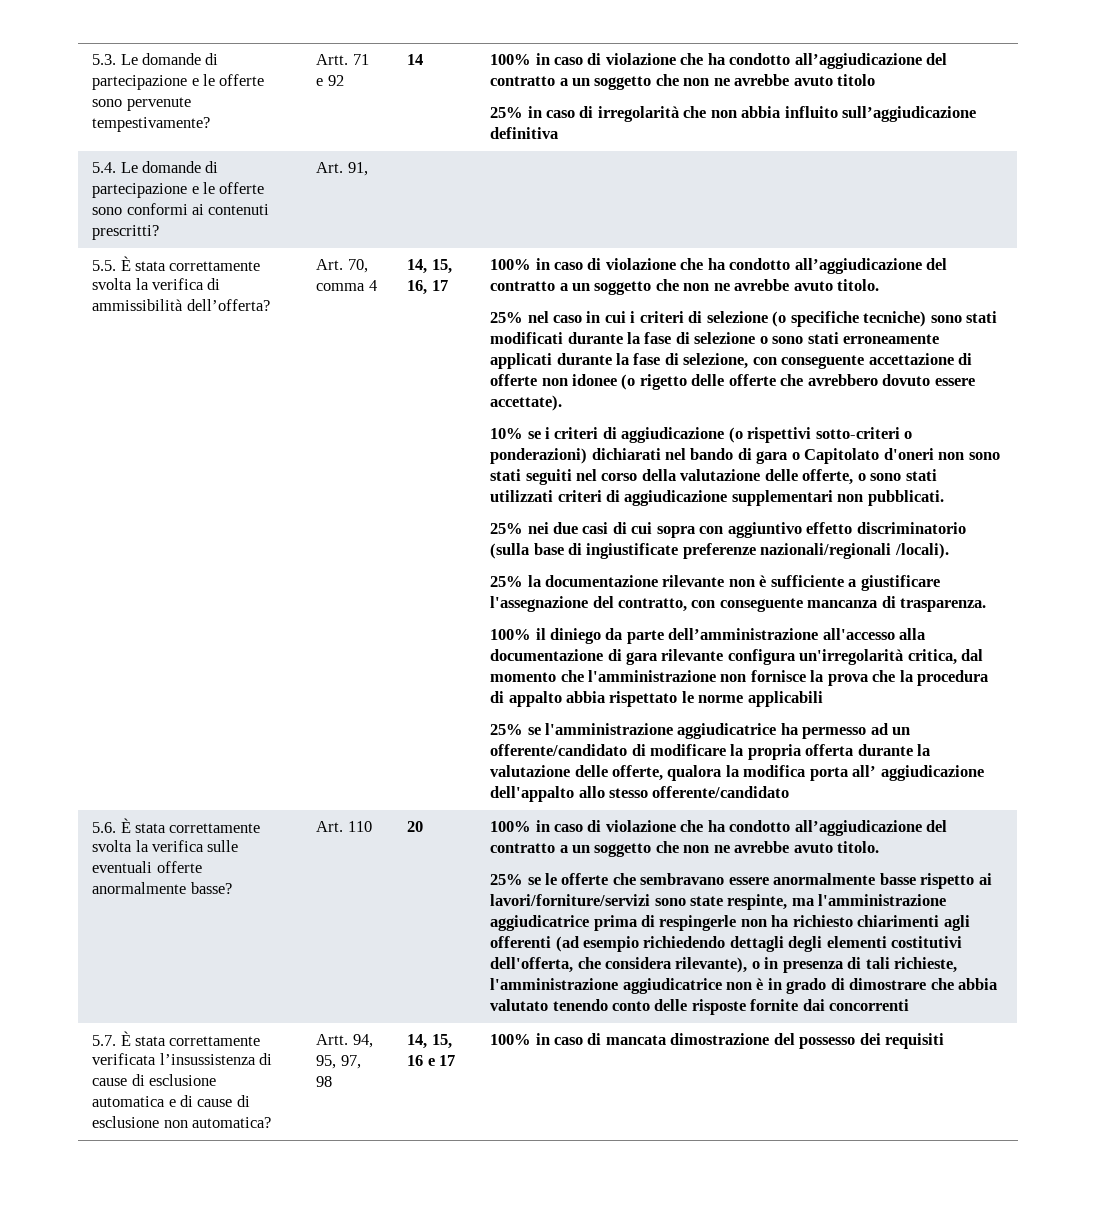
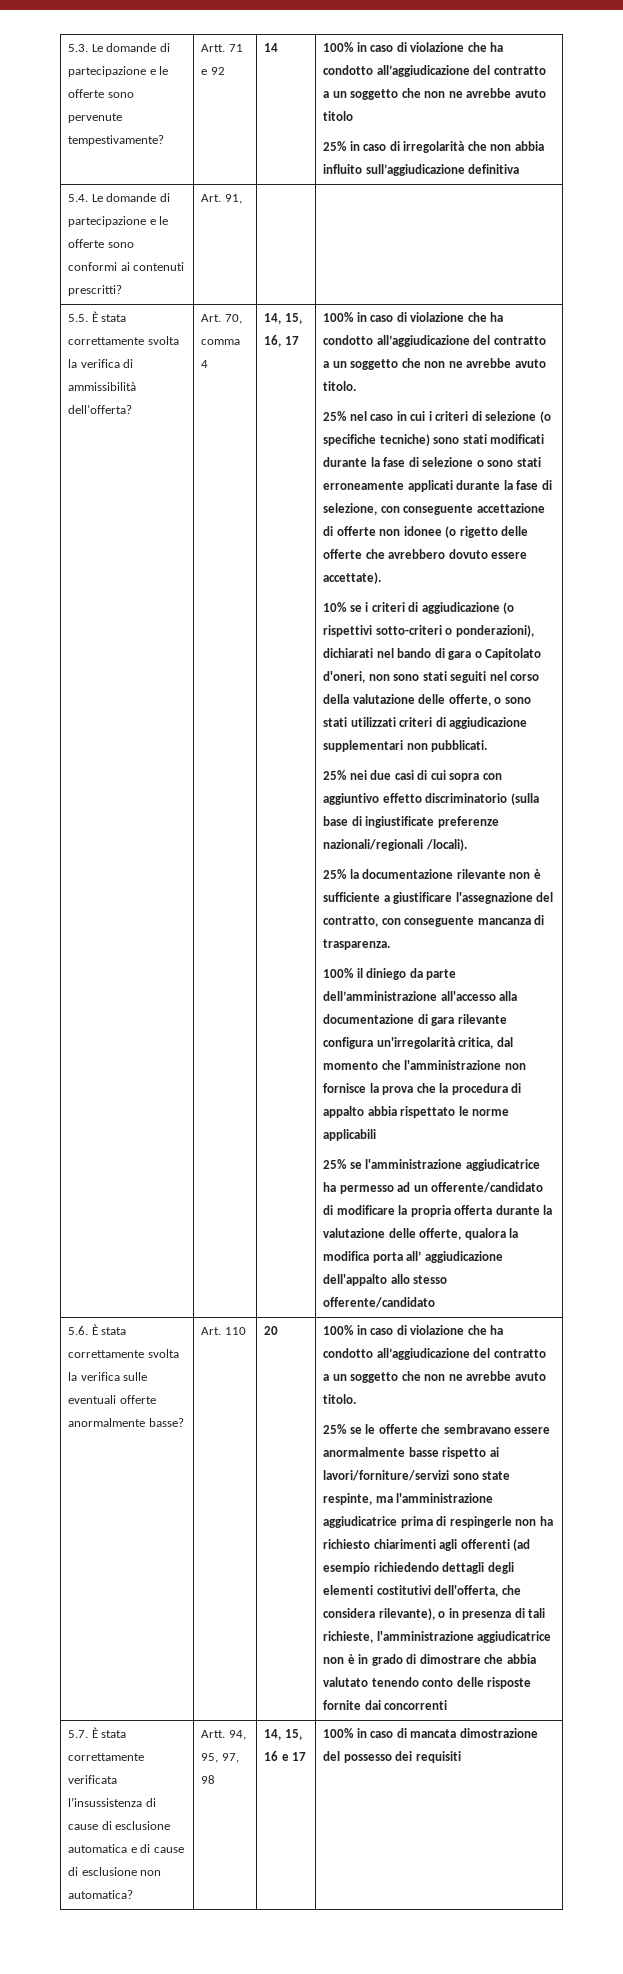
[490,448,588,464] ponderazioni) -> [455,625,534,637] ponderazioni),
[883,448,934,460] d'oneri -> [323,671,366,683] d'oneri,

